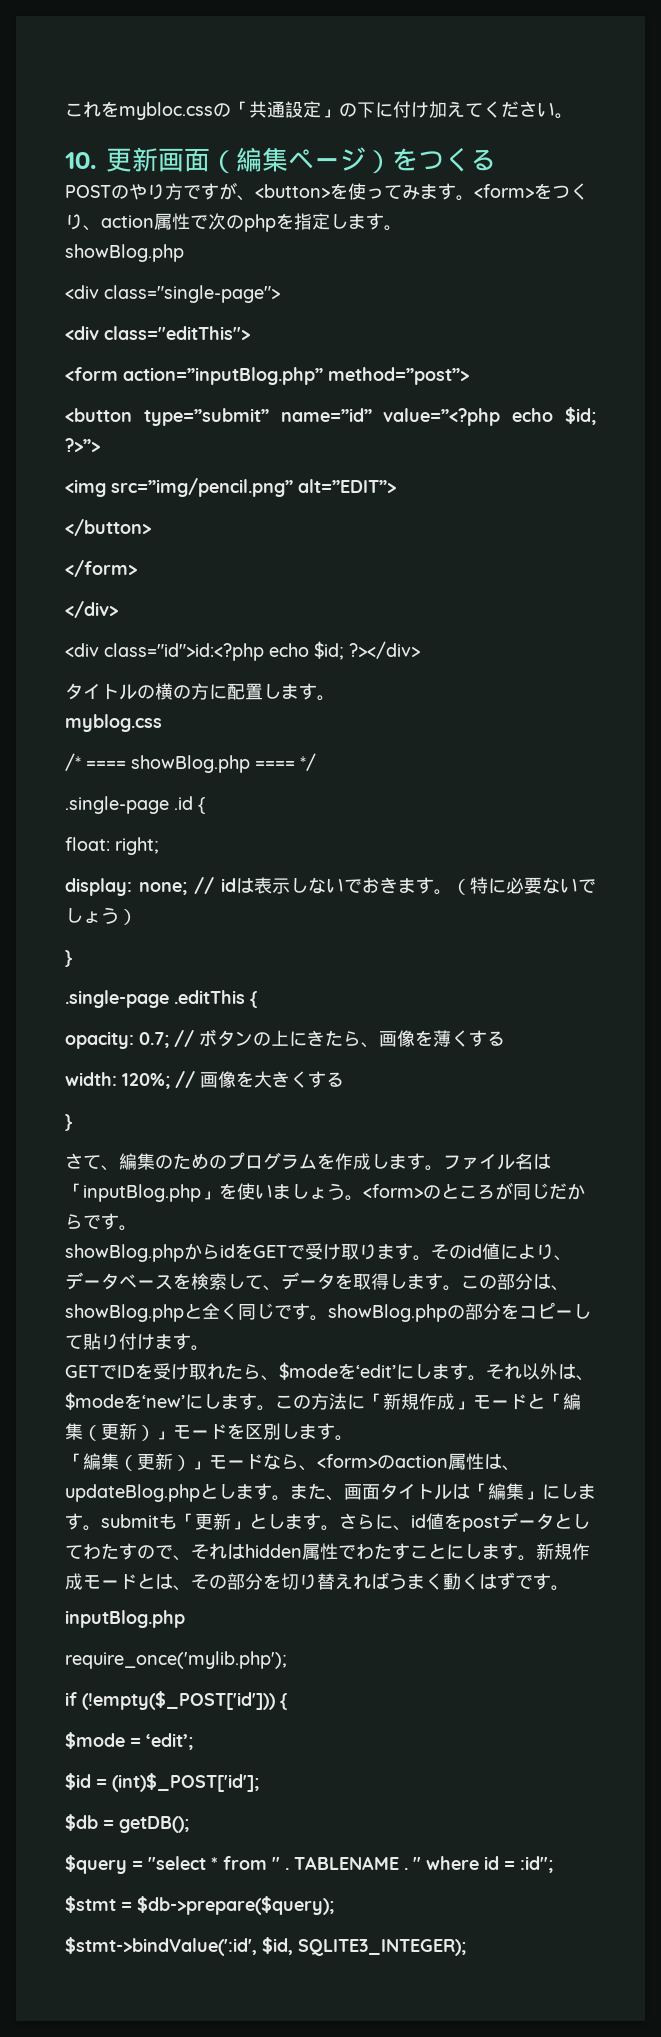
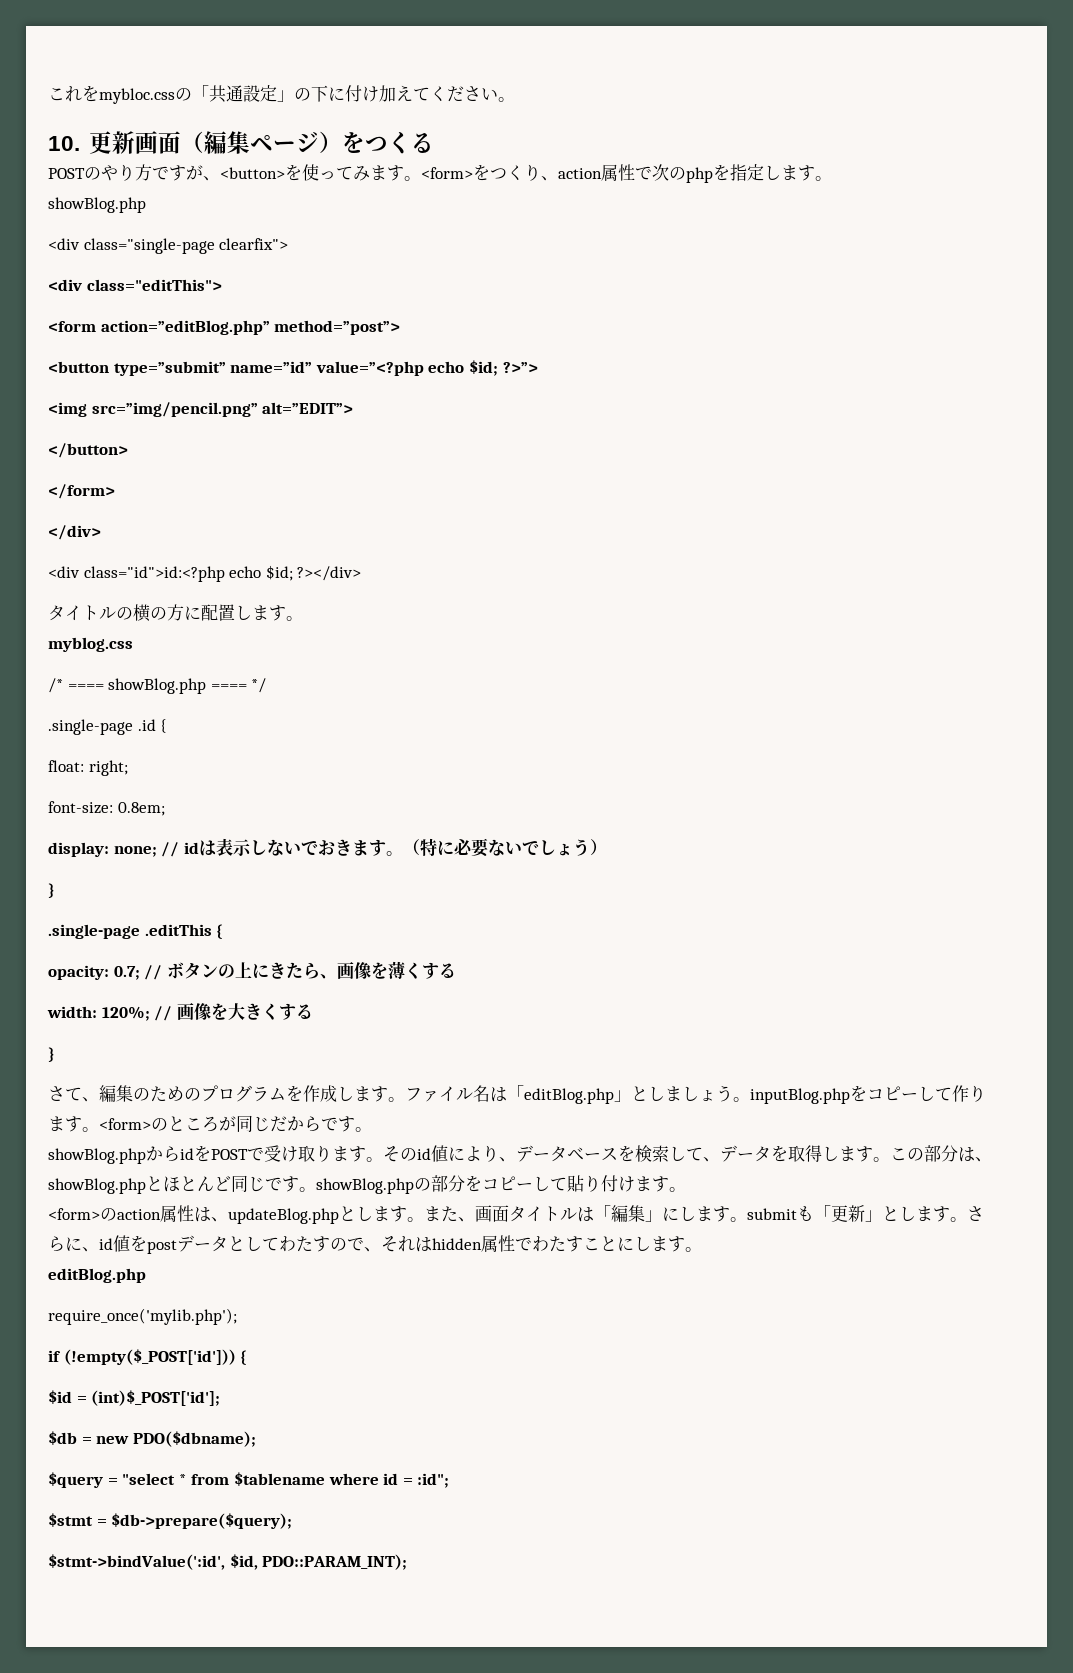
[104,285,280,303] class="single-page"> -> [83,238,289,254] class="single-page clearfix">
[123,367,323,385] action=”inputBlog.php” -> [100,320,270,335] action=”editBlog.php”
(159, 846) none -> [48,801,165,816] // font-size: 0.8em;
[83,1183,345,1202] inputBlog.php」を使いましょう -> [524,1085,986,1104] [48,1116,82,1132] editBlog.php」としましょう。inputBlog.phpをコピーして作ります
[253,1245,287,1258] GET -> [211,1149,248,1160] POST
[202,1303,238,1320] 全く -> [163,1176,231,1192] ほとんど
[65,1362,594,1381] [65,1392,581,1411] [65,1423,353,1441] [65,1453,317,1471] GETでIDを受け取れたら、$modeを‘edit’にします。それ以外は、$modeを‘new’にします。この方法に「新規作成」モードと「編集（更新）」モードを区別します。 // 「編集（更新）」モードなら、 -> (686, 1189) none
[536,1543,590,1560] [65,1572,569,1591] [65,1610,185,1628] 新規作成モードとは、その部分を切り替えればうまく動くはずです。 // inputBlog.php -> [48,1268,146,1283] // editBlog.php
[65,1732,193,1750] // $mode = ‘edit’; -> (248, 1357) none
[119,1816,189,1833] getDB(); -> [96,1431,256,1447] new PDO($dbname);
[272,1856,421,1870] " . TABLENAME . " -> [233,1472,325,1486] $tablename
[298,1939,466,1956] SQLITE3_INTEGER); -> [262,1554,408,1570] PDO::PARAM_INT);

